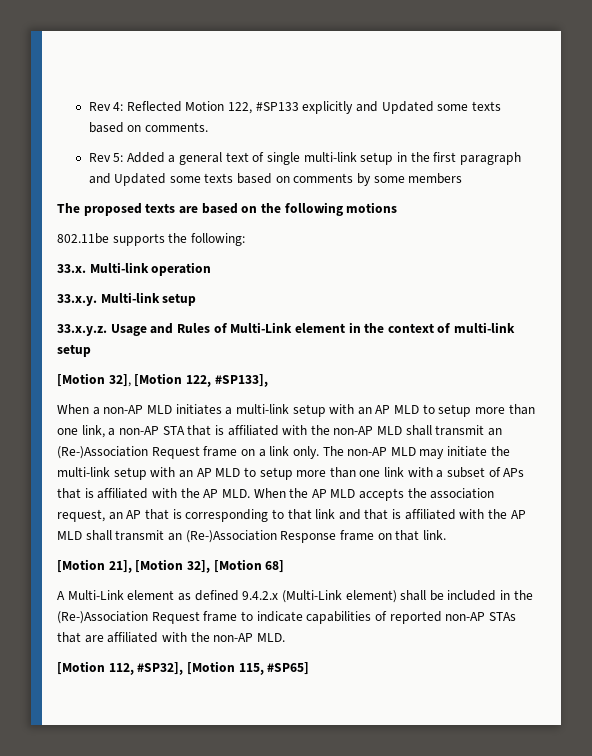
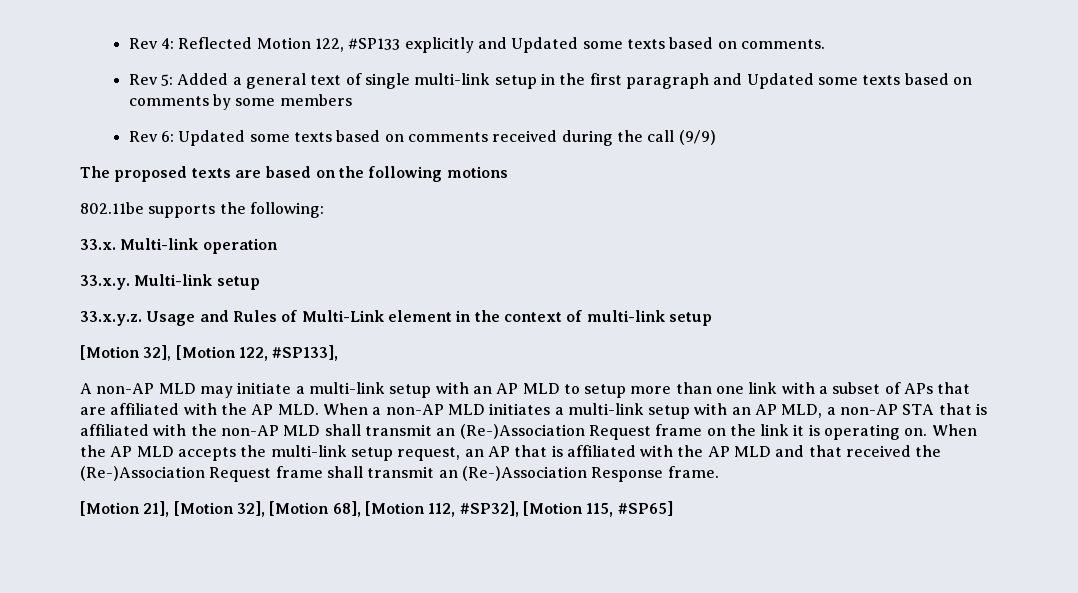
(463, 178) none -> [128,130,716,146] // Rev 6: Updated some texts based on comments received during the call (9/9)
[57,404,535,417] [57,425,503,438] [57,446,344,459] When a non-AP MLD initiates a multi-link setup with an AP MLD to setup more than one link, a non-AP STA that is affiliated with the non-AP MLD shall transmit an (Re-)Association Request frame on a link only. The -> [80,383,92,394] A
[490,446,510,456] the -> [295,386,305,394] a
[84,488,94,498] is -> [80,407,106,415] are
(286, 493) none -> [372,403,988,419] [80,424,977,440] a non-AP MLD initiates a multi-link setup with an AP MLD, a non-AP STA that is affiliated with the non-AP MLD shall transmit an (Re-)Association Request frame on the link it is operating on. When
[430,488,495,499] association -> [270,445,393,461] multi-link setup
[185,509,402,522] corresponding to that link and that is -> (563, 451) none
(82, 535) none -> [775,445,942,457] [80,466,323,482] and that received the (Re-)Association Request frame
[339,530,446,541] frame on that link. -> [667,466,719,478] frame.
[265,560,285,573] [57,590,533,603] [57,611,516,624] [57,632,285,643] 68] // A Multi-Link element as defined 9.4.2.x (Multi-Link element) shall be included in the (Re-)Association Request frame to indicate capabilities of reported non-AP STAs that are affiliated with the non-AP MLD. // -> [332,501,361,517] 68],

